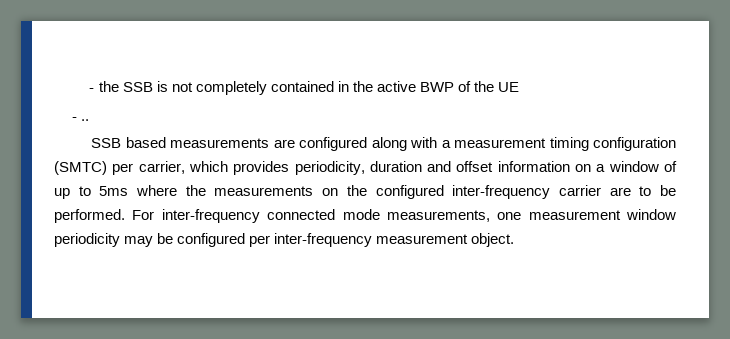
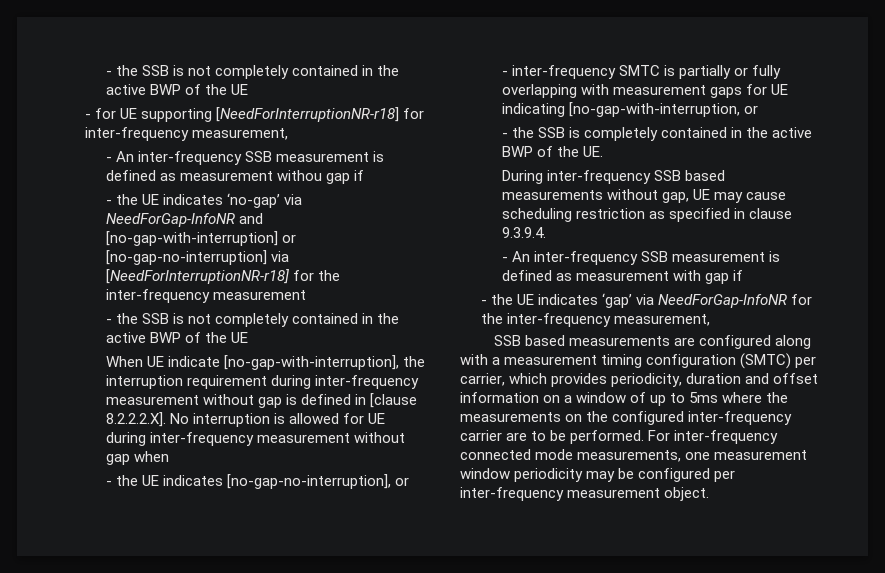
[80,119,89,121] .. -> [94,107,425,122] [84,127,288,141] [105,151,384,165] [105,170,364,184] [105,193,302,208] [105,213,263,227] [105,231,296,246] [105,250,289,265] [105,269,340,284] [105,289,306,303] [105,313,399,327] [105,332,248,343] [105,355,425,370] [105,375,419,389] [105,393,417,408] [105,412,385,427] [105,432,405,446] [105,451,169,465] [105,474,409,489] [501,65,781,79] [501,84,788,98] [501,102,758,117] [501,127,812,141] [501,146,603,157] [501,170,725,184] [501,189,786,203] [501,208,792,222] [501,227,546,238] [501,251,780,265] [501,270,743,284] [480,293,813,308] [480,313,710,327] for UE supporting [NeedForInterruptionNR-r18] for inter-frequency measurement, // - An inter-frequency SSB measurement is defined as measurement withou gap if // - the UE indicates ‘no-gap’ via NeedForGap-InfoNR and [no-gap-with-interruption] or [no-gap-no-interruption] via [NeedForInterruptionNR-r18] for the inter-frequency measurement // - the SSB is not completely contained in the active BWP of the UE // When UE indicate [no-gap-with-interruption], the interruption requirement during inter-frequency measurement without gap is defined in [clause 8.2.2.2.X]. No interruption is allowed for UE during inter-frequency measurement without gap when // - the UE indicates [no-gap-no-interruption], or // - inter-frequency SMTC is partially or fully overlapping with measurement gaps for UE indicating [no-gap-with-interruption, or // - the SSB is completely contained in the active BWP of the UE. // During inter-frequency SSB based measurements without gap, UE may cause scheduling restriction as specified in clause 9.3.9.4. // - An inter-frequency SSB measurement is defined as measurement with gap if // - the UE indicates ‘gap’ via NeedForGap-InfoNR for the inter-frequency measurement,

